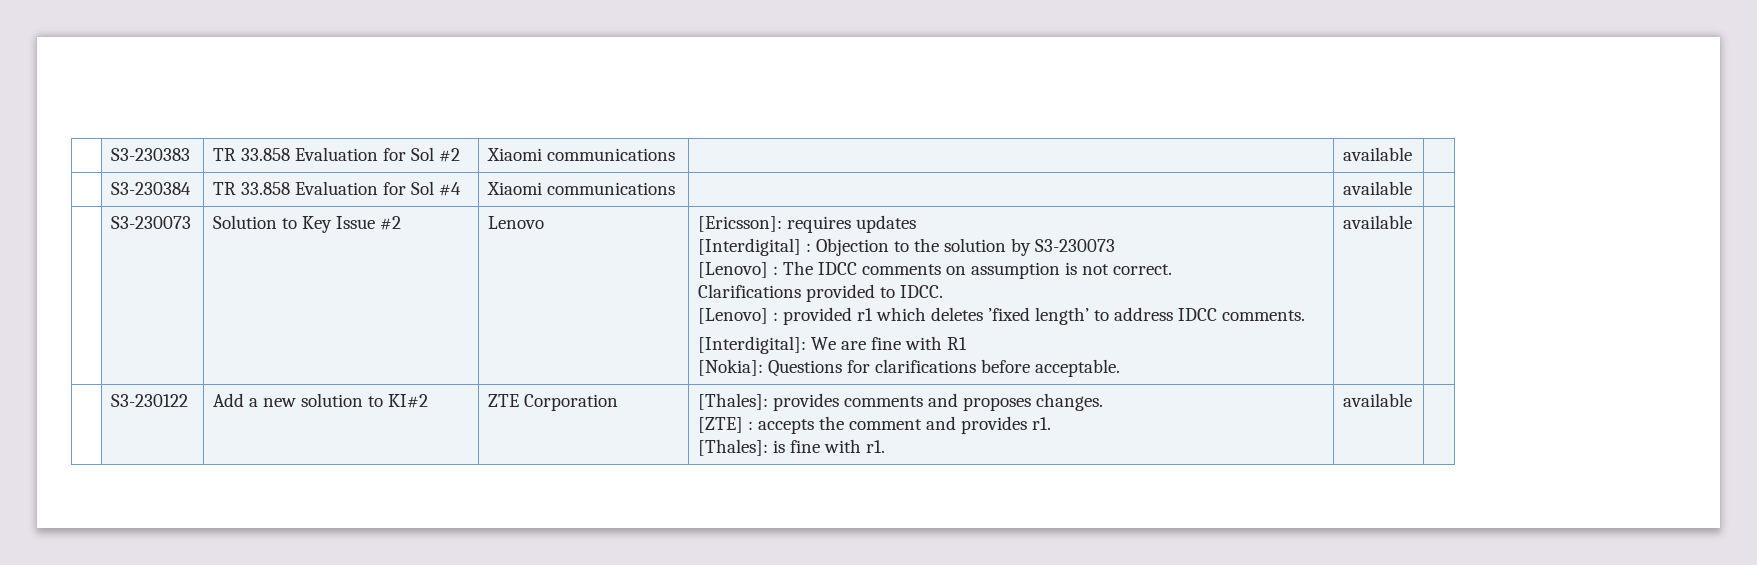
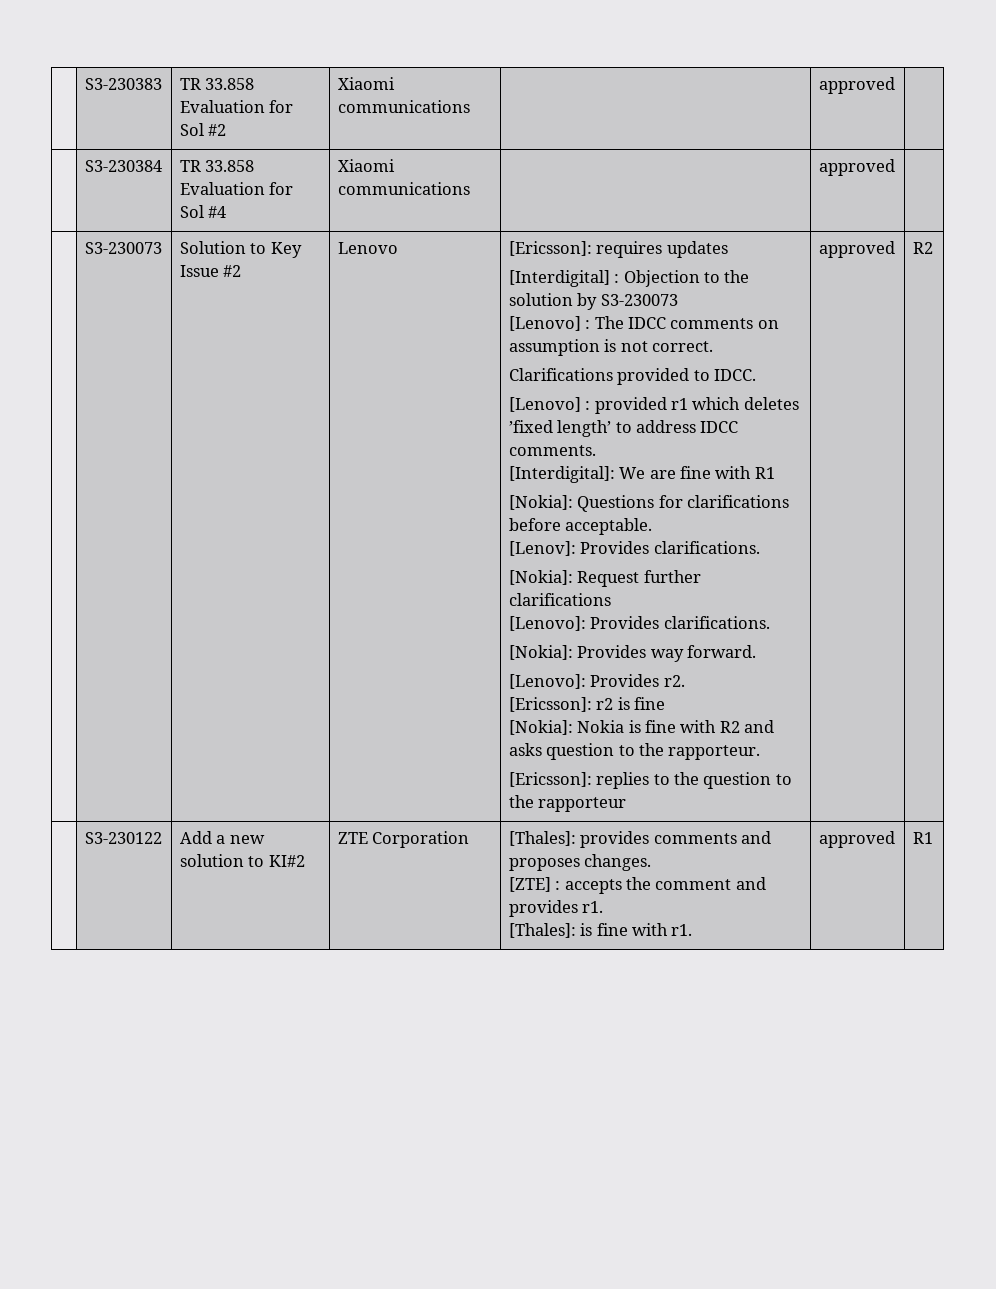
[1343,147,1413,161] available -> [818,77,895,94] approved
[1343,181,1413,195] available -> [818,159,895,176] approved
[1343,215,1413,229] | available | -> [508,541,760,556] [508,570,701,587] [508,593,611,606] [508,616,770,631] [508,645,756,662] [508,674,685,689] [508,697,665,712] [508,720,775,735] [508,743,761,760] [508,772,792,789] [508,795,627,812] [818,241,895,258] [912,242,933,254] // [Lenov]: Provides clarifications. // [Nokia]: Request further clarifications // [Lenovo]: Provides clarifications. // [Nokia]: Provides way forward. // [Lenovo]: Provides r2. // [Ericsson]: r2 is fine // [Nokia]: Nokia is fine with R2 and asks question to the rapporteur. // [Ericsson]: replies to the question to the rapporteur | approved | R2
[1343,393,1413,407] available | -> [818,831,895,848] [912,832,933,844] approved | R1

